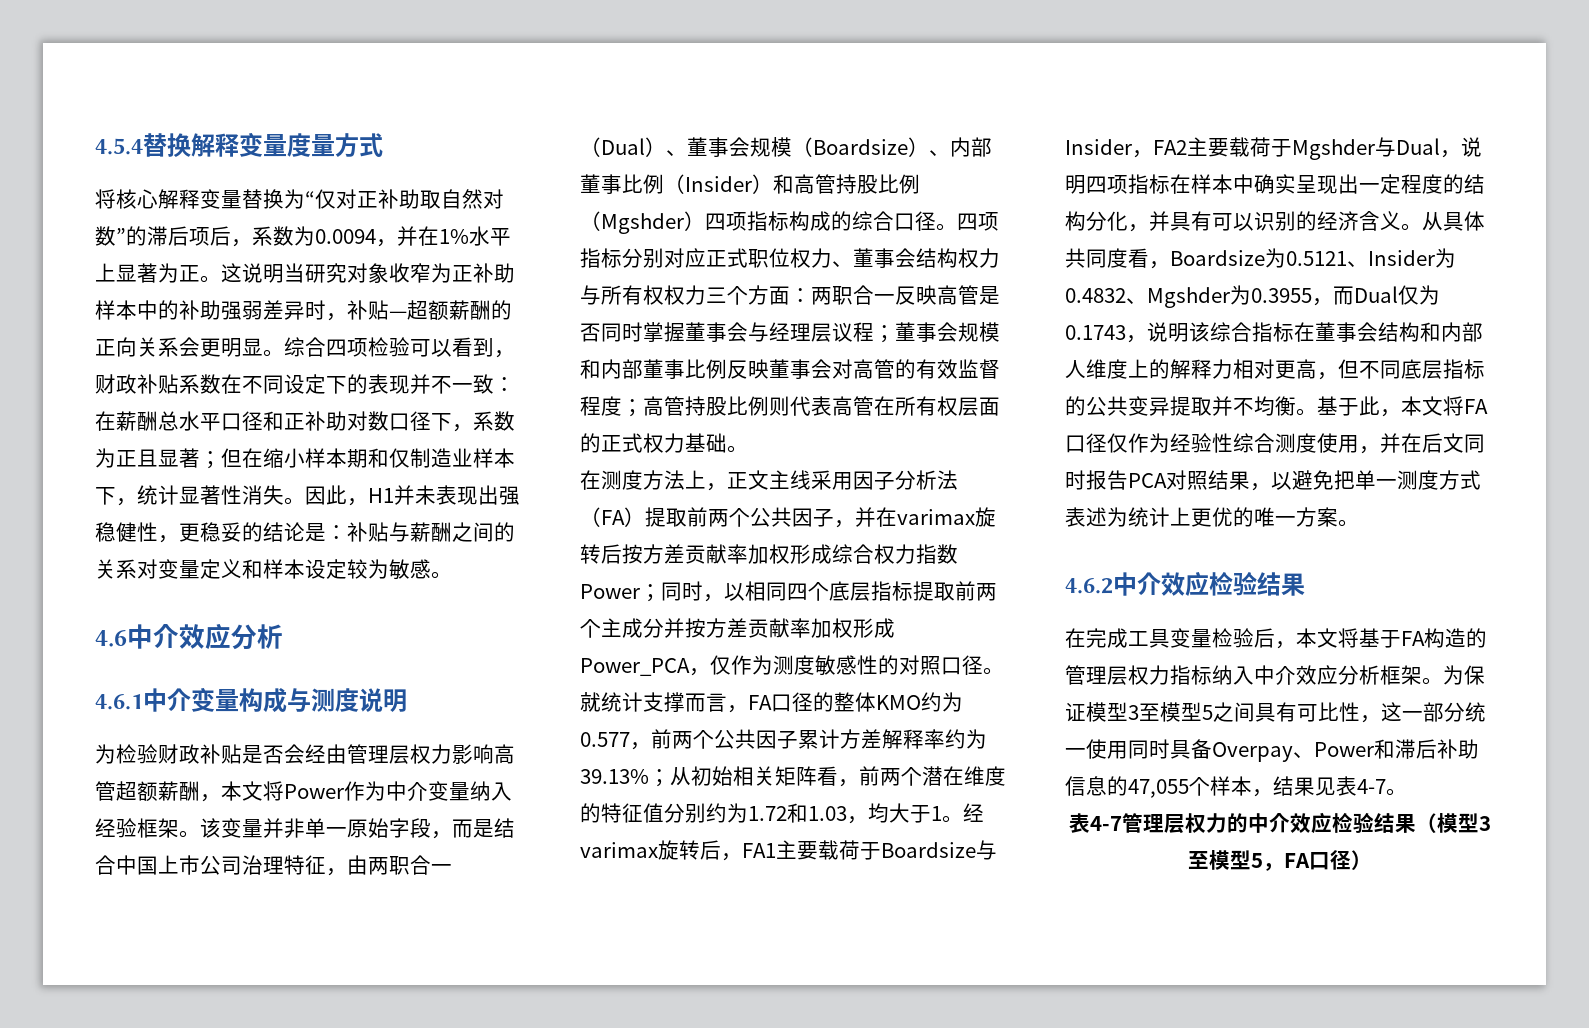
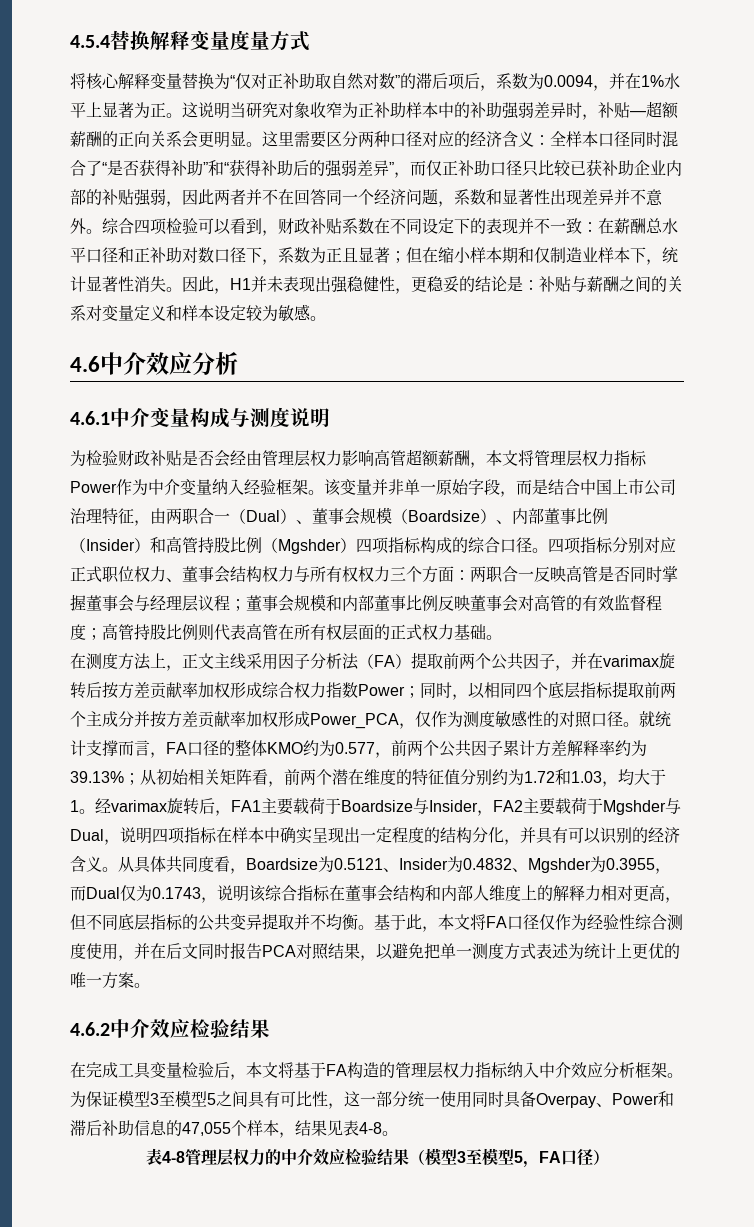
(284, 353) none -> [262,131,678,148] [70,159,682,178] [70,189,663,207] [70,218,102,234] 这里需要区分两种口径对应的经济含义：全样本口径同时混合了“是否获得补助”和“获得补助后的强弱差异”，而仅正补助口径只比较已获补助企业内部的补贴强弱，因此两者并不在回答同一个经济问题，系数和显著性出现差异并不意外。
(284, 791) none -> [534,450,647,467] 管理层权力指标
[1357,779,1386,794] 4-7 -> [359,1122,382,1134] 4-8
[1089,816,1122,831] 4-7 -> [161,1151,185,1163] 4-8

